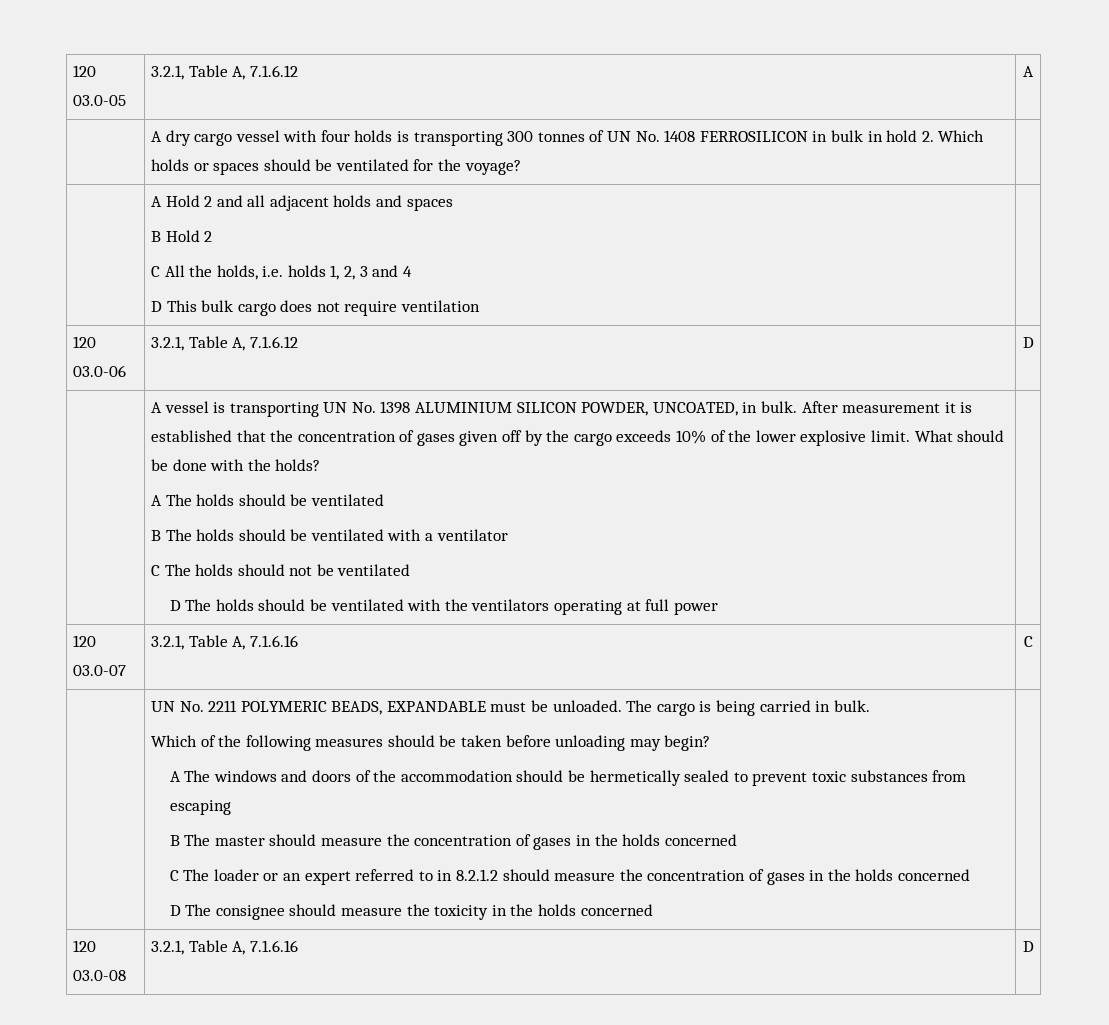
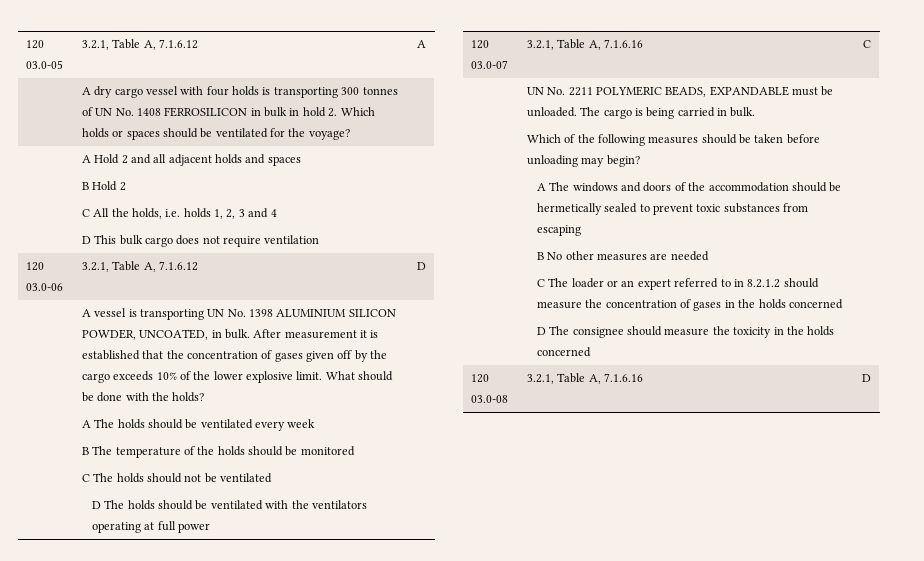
[150,529,508,541] // B The holds should be ventilated with a ventilator -> [255,419,316,431] [81,446,355,458] every week // B The temperature of the holds should be monitored
[184,834,737,850] The master should measure the concentration of gases in the holds concerned -> [547,251,709,261] No other measures are needed

